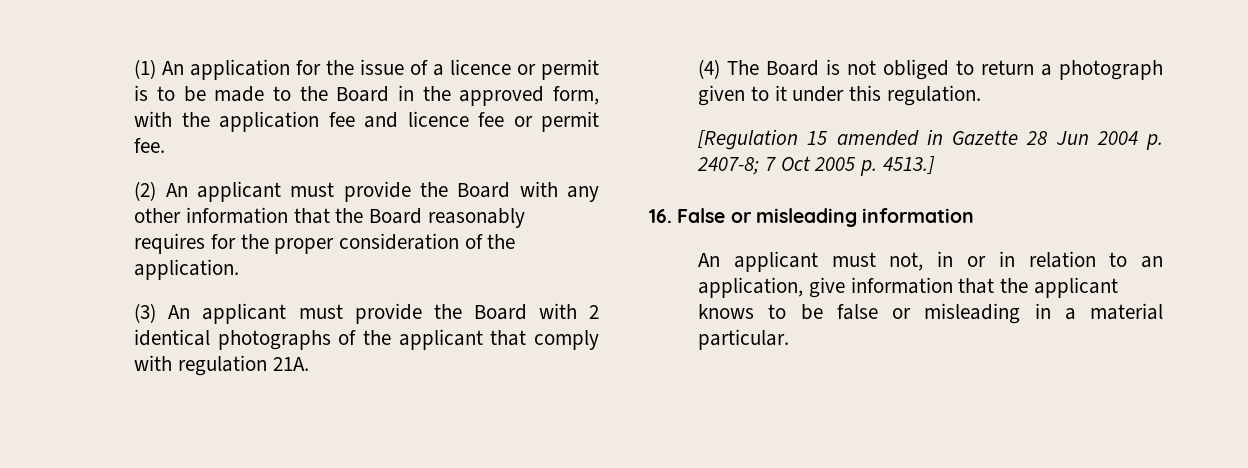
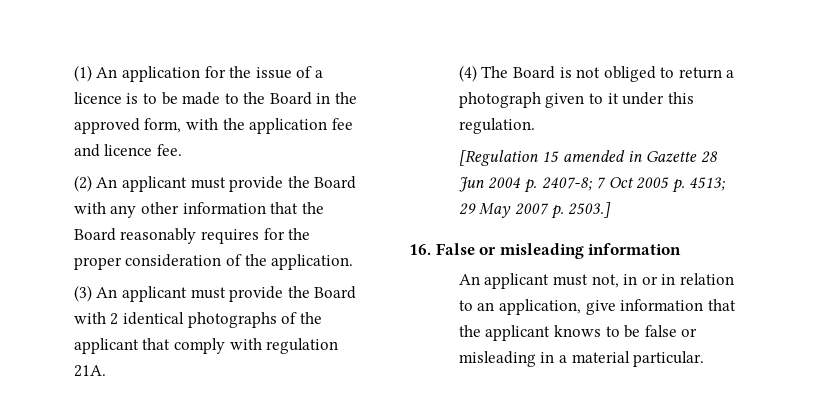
[517,59,599,80] or permit -> (122, 98) none
[478,111,599,132] fee or permit -> (153, 150) none
[882,156,935,174] 4513.] -> [689,177,726,191] [458,202,612,219] 4513; 29 May 2007 p. 2503.]

